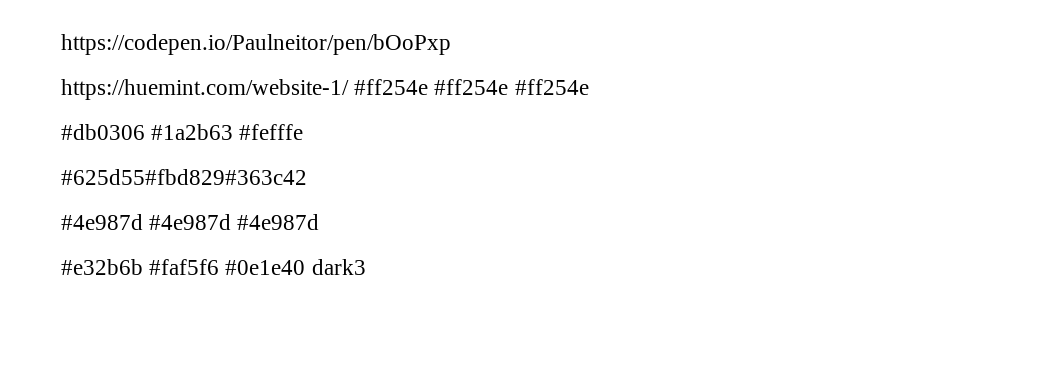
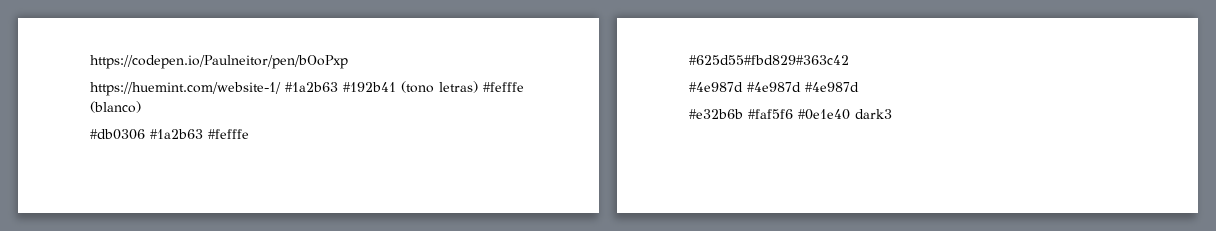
[354,79,589,95] #ff254e #ff254e #ff254e -> [285,81,524,93] [90,101,141,113] #1a2b63 #192b41 (tono letras) #fefffe (blanco)

